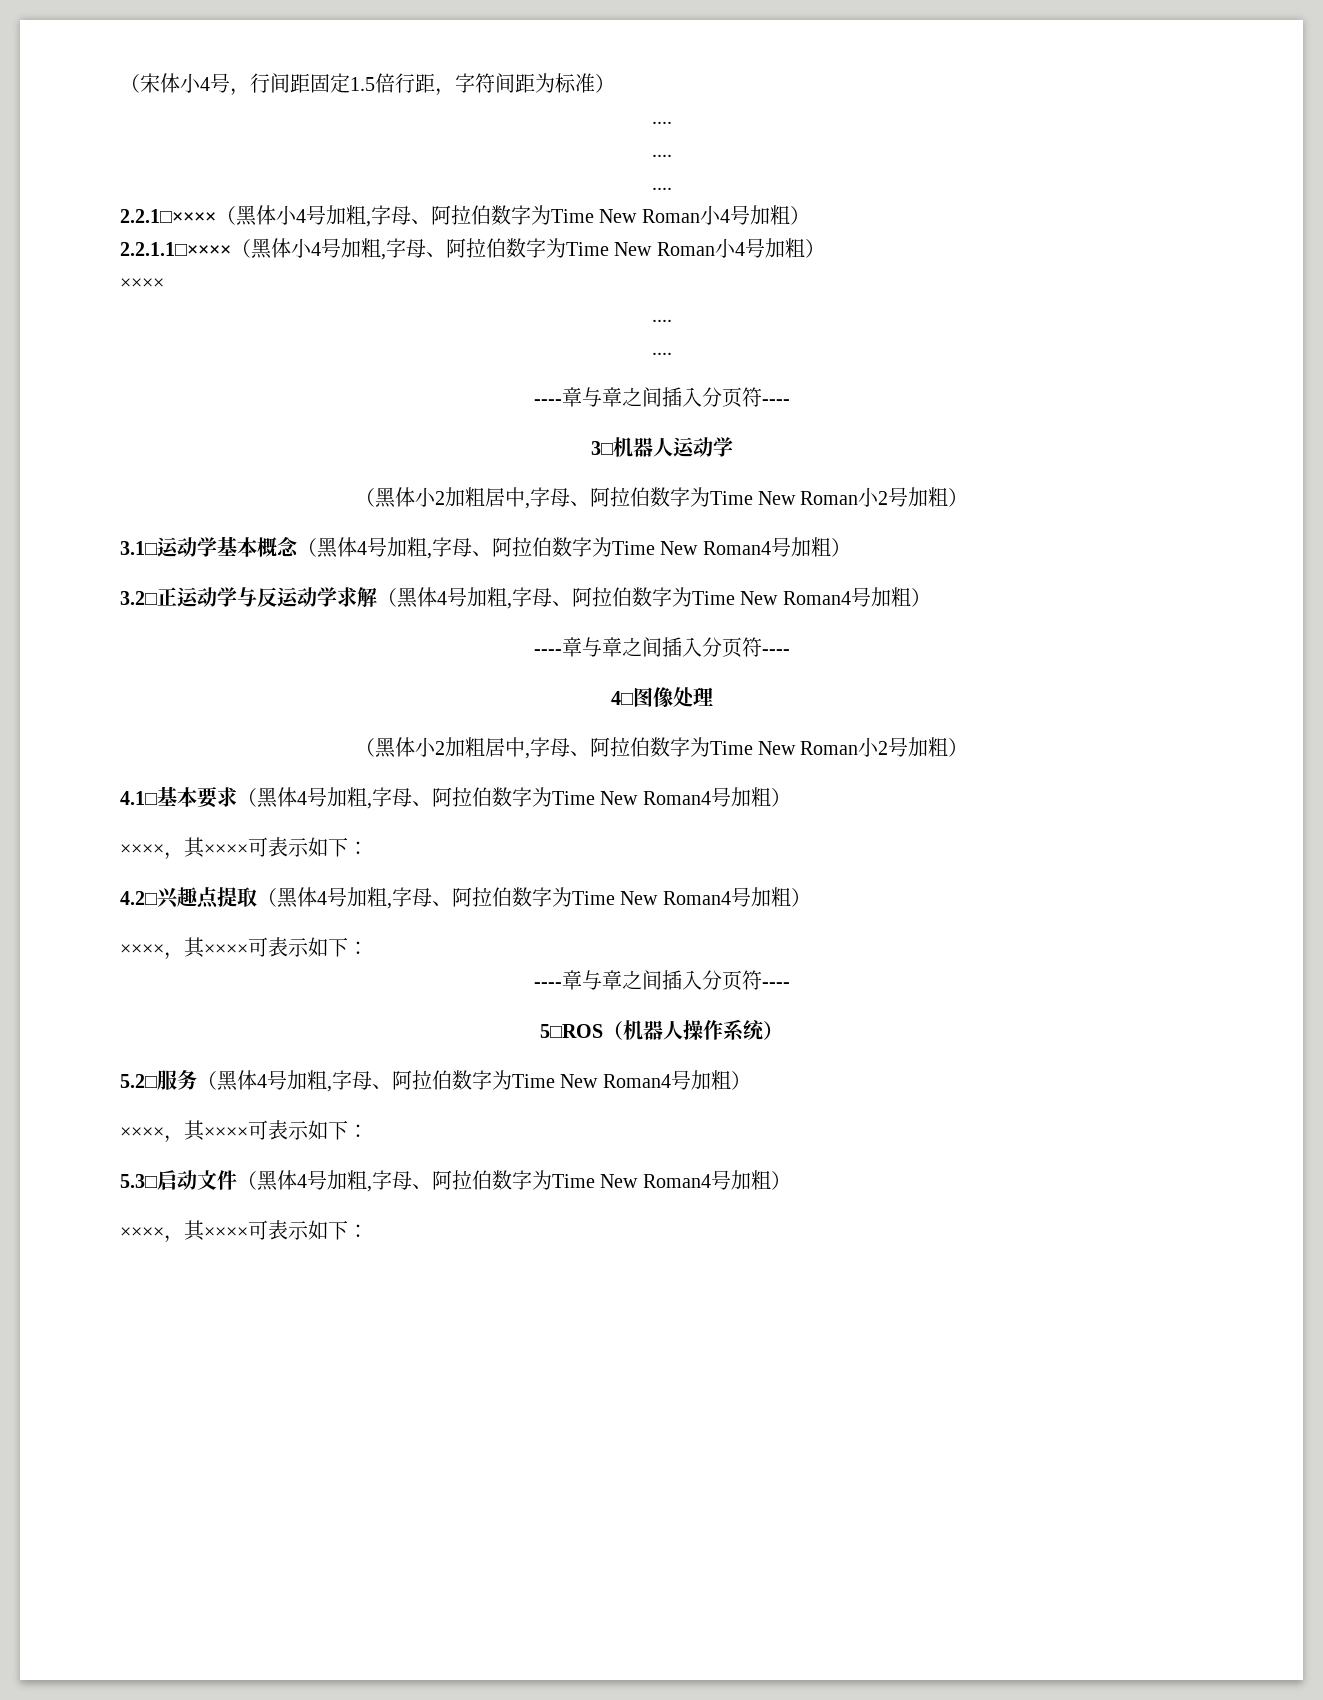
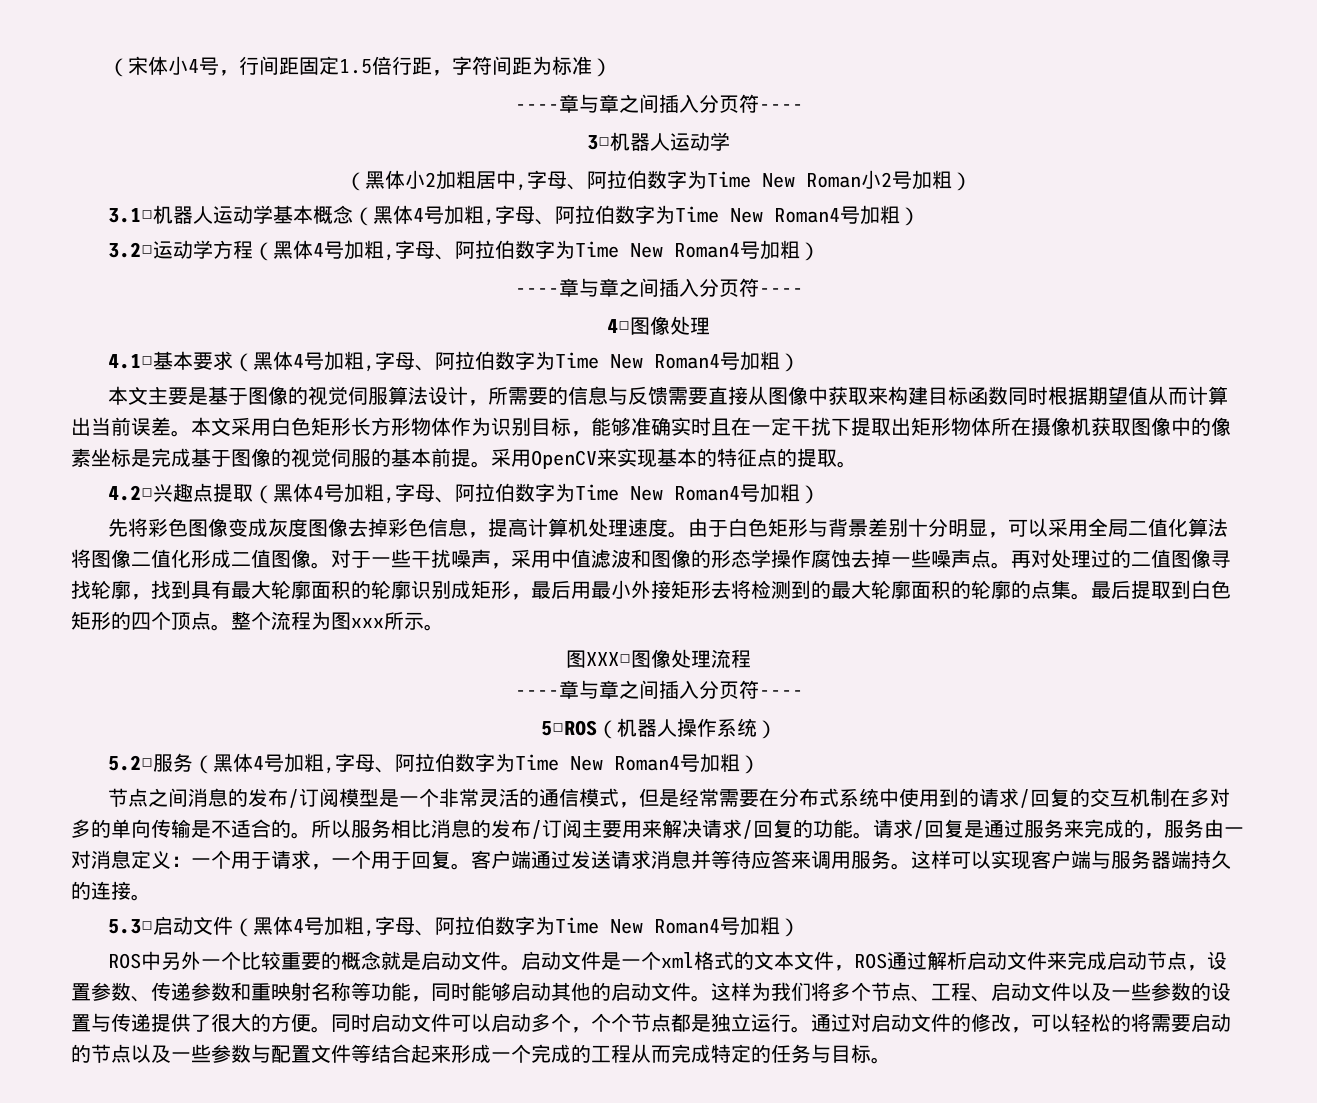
[651,121,672,124] [651,154,672,157] [651,187,672,190] [120,205,810,227] [120,238,825,260] [120,278,164,289] [651,319,672,322] [651,352,672,355] // .... // .... // .... // 2.2.1□××××（黑体小4号加粗,字母、阿拉伯数字为Time New Roman小4号加粗） // 2.2.1.1□××××（黑体小4号加粗,字母、阿拉伯数字为Time New Roman小4号加粗） // ×××× // .... // .... -> (612, 67) none
(158, 548) none -> [152,205,213,224] 机器人
[157,587,377,607] 正运动学与反运动学求解 -> [152,240,253,259] 运动学方程
[354,737,969,759] // （黑体小2加粗居中,字母、阿拉伯数字为Time New Roman小2号加粗） -> (710, 326) none
[120,837,368,860] ××××，其××××可表示如下： -> [107,386,1228,406] [71,417,1231,437] [71,448,857,469] 本文主要是基于图像的视觉伺服算法设计，所需要的信息与反馈需要直接从图像中获取来构建目标函数同时根据期望值从而计算出当前误差。本文采用白色矩形长方形物体作为识别目标，能够准确实时且在一定干扰下提取出矩形物体所在摄像机获取图像中的像素坐标是完成基于图像的视觉伺服的基本前提。采用OpenCV来实现基本的特征点的提取。
[120,937,368,960] ××××，其××××可表示如下： -> [107,518,1228,538] [71,549,1231,569] [71,580,1231,600] [71,611,444,631] [566,649,751,668] 先将彩色图像变成灰度图像去掉彩色信息，提高计算机处理速度。由于白色矩形与背景差别十分明显，可以采用全局二值化算法将图像二值化形成二值图像。对于一些干扰噪声，采用中值滤波和图像的形态学操作腐蚀去掉一些噪声点。再对处理过的二值图像寻找轮廓，找到具有最大轮廓面积的轮廓识别成矩形，最后用最小外接矩形去将检测到的最大轮廓面积的轮廓的点集。最后提取到白色矩形的四个顶点。整个流程为图xxx所示。 // 图XXX□图像处理流程
[120,1120,368,1143] ××××，其××××可表示如下： -> [107,788,1230,808] [71,819,1244,839] [71,850,1231,870] [71,881,151,901] 节点之间消息的发布/订阅模型是一个非常灵活的通信模式，但是经常需要在分布式系统中使用到的请求/回复的交互机制在多对多的单向传输是不适合的。所以服务相比消息的发布/订阅主要用来解决请求/回复的功能。请求/回复是通过服务来完成的，服务由一对消息定义：一个用于请求，一个用于回复。客户端通过发送请求消息并等待应答来调用服务。这样可以实现客户端与服务器端持久的连接。
[120,1220,368,1243] ××××，其××××可表示如下： -> [107,951,1227,971] [71,982,1231,1002] [71,1013,1231,1033] [71,1044,891,1064] ROS中另外一个比较重要的概念就是启动文件。启动文件是一个xml格式的文本文件，ROS通过解析启动文件来完成启动节点，设置参数、传递参数和重映射名称等功能，同时能够启动其他的启动文件。这样为我们将多个节点、工程、启动文件以及一些参数的设置与传递提供了很大的方便。同时启动文件可以启动多个，个个节点都是独立运行。通过对启动文件的修改，可以轻松的将需要启动的节点以及一些参数与配置文件等结合起来形成一个完成的工程从而完成特定的任务与目标。

